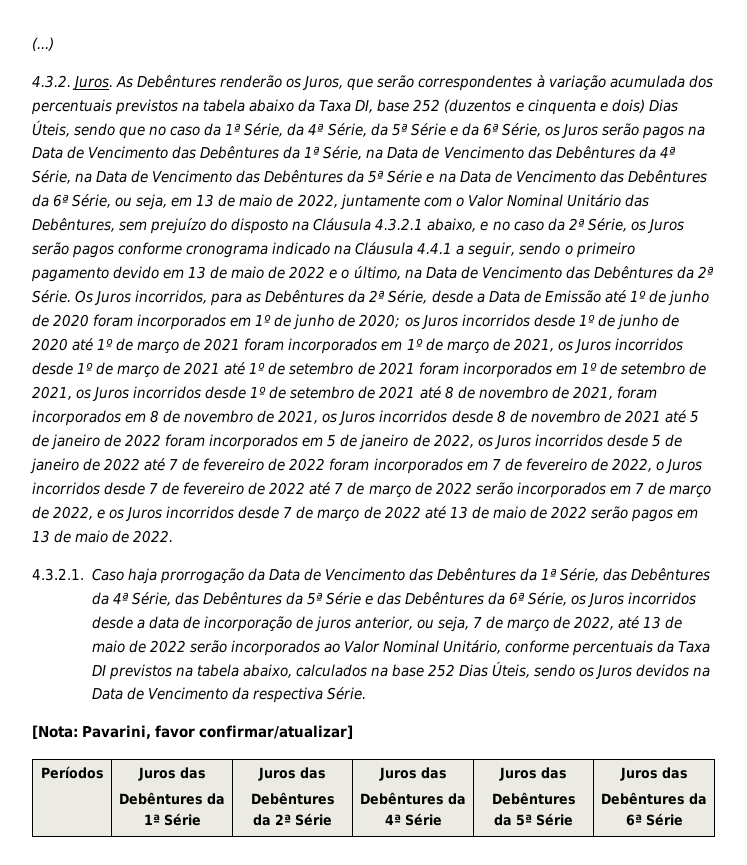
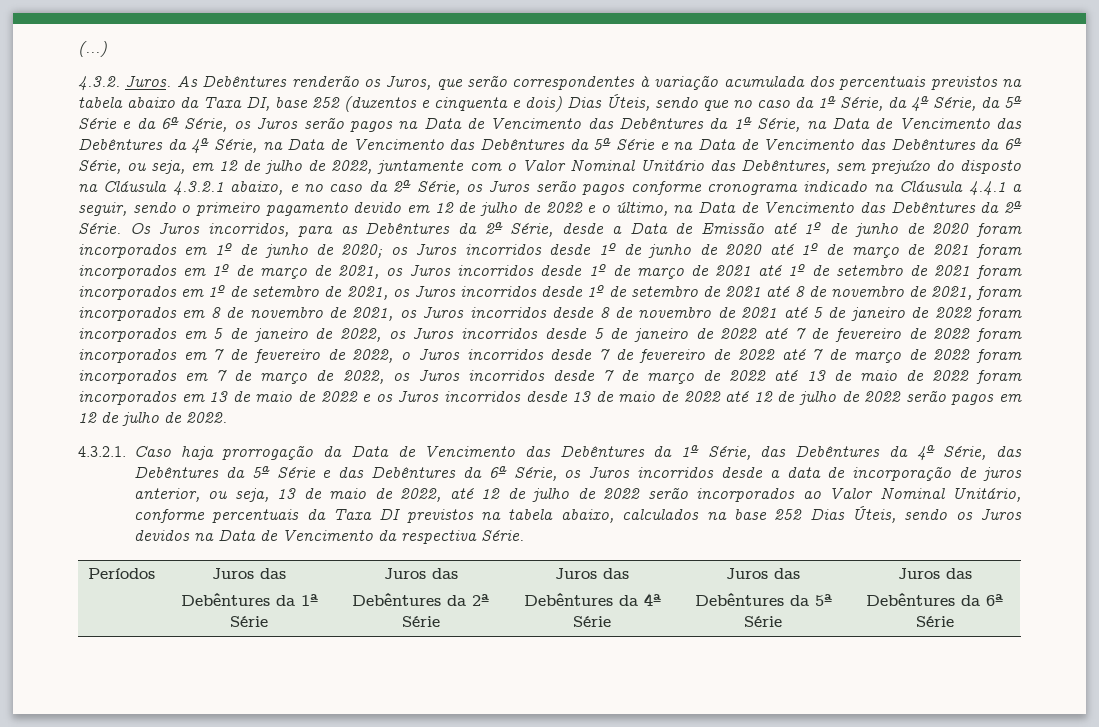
[196,194,273,207] 13 de maio -> [219,160,303,174] 12 de julho
[188,266,265,279] 13 de maio -> [434,202,518,216] 12 de julho
[475,482,513,495] serão -> [976,349,1023,363] foram
[97,509,106,519] e -> (384, 377) none
[590,506,698,522] [32,530,130,543] serão pagos em 13 de maio de -> [976,370,1023,384] [78,390,1023,405] [78,412,182,426] foram incorporados em 13 de maio de 2022 e os Juros incorridos desde 13 de maio de 2022 até 12 de julho de 2022 serão pagos em 12 de julho de
[472,616,683,631] [91,640,125,653] 7 de março de 2022, até 13 de maio -> [277,488,570,502] 13 de maio de 2022, até 12 de julho
[32,725,354,740] // [Nota: Pavarini, favor confirmar/atualizar] -> (524, 535) none

